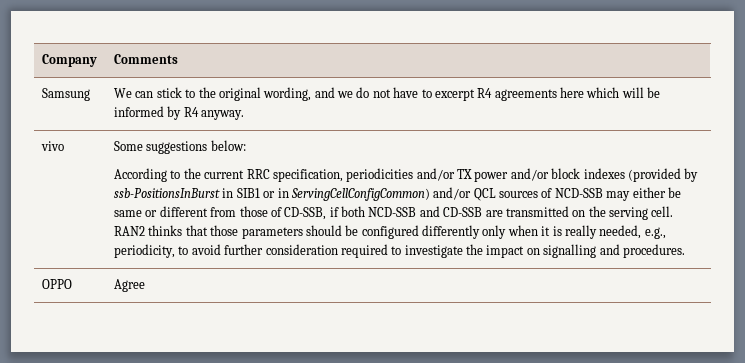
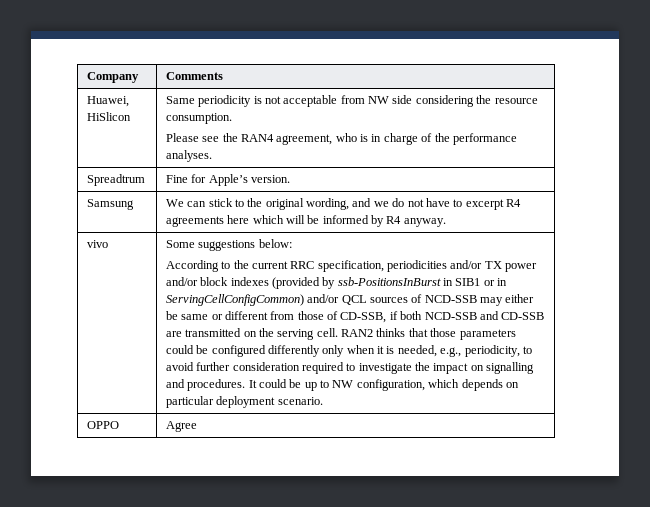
(179, 59) none -> [86,96,129,107] [86,112,131,121] [165,95,538,107] [165,113,232,124] [165,133,517,145] [165,150,212,162] [86,174,145,186] [165,174,290,186] // Huawei, HiSlicon | Same periodicity is not acceptable from NW side considering the resource consumption. // Please see the RAN4 agreement, who is in charge of the performance analyses. // Spreadtrum | Fine for Apple’s version.
[305,225,342,236] should -> [165,345,194,354] could
[564,225,597,239] really -> (395, 350) none
(685, 251) none -> [248,379,519,391] [165,396,323,408] It could be up to NW configuration, which depends on particular deployment scenario.

